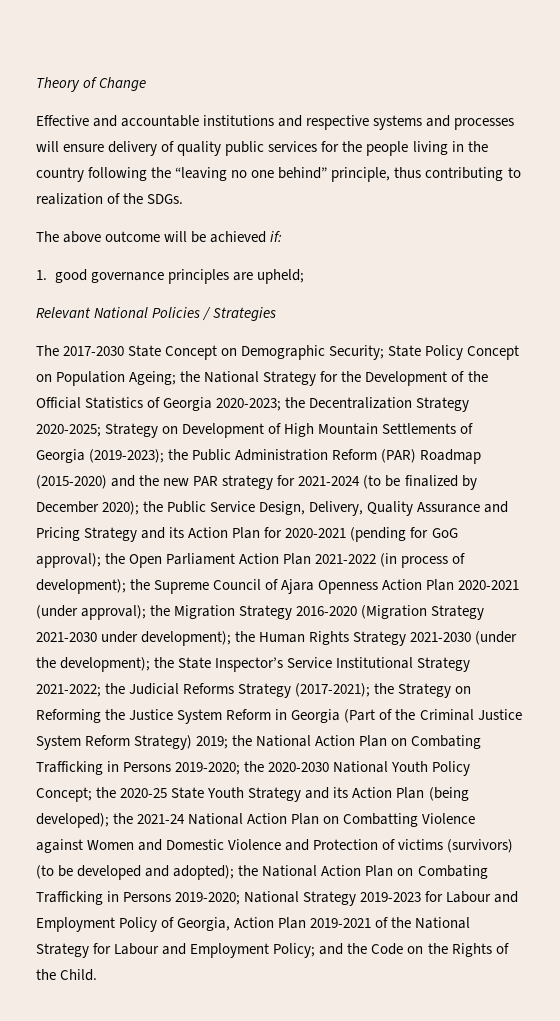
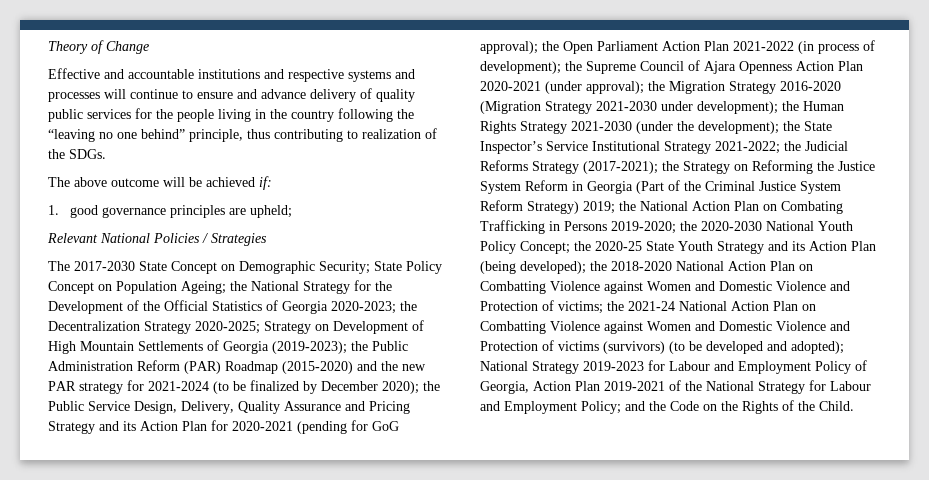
[63,144,105,152] ensure -> [130,89,306,99] continue to ensure and advance
(134, 818) none -> [611,261,813,271] [480,281,850,294] [480,300,624,314] 2018-2020 National Action Plan on Combatting Violence against Women and Domestic Violence and Protection of victims; the
[238,865,488,879] [36,891,241,905] the National Action Plan on Combating Trafficking in Persons 2019-2020; -> (844, 347) none

